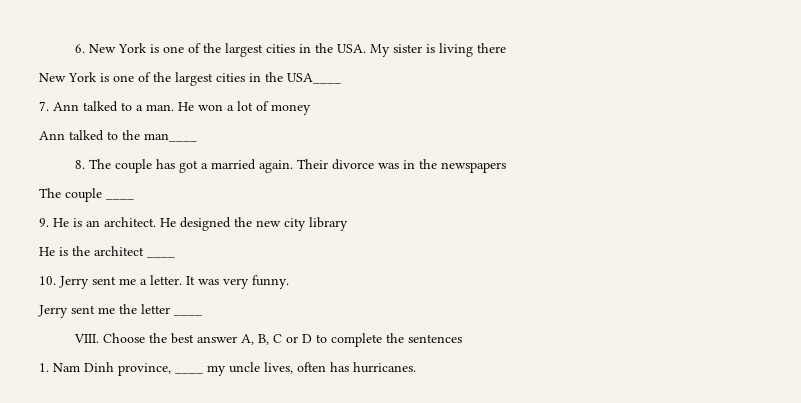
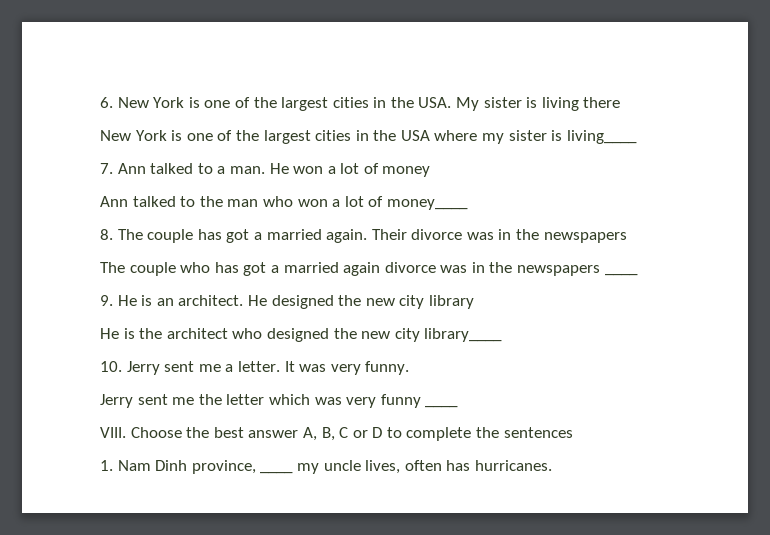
[287,73,341,84] USA____ -> [400,130,637,144] USA where my sister is living____
[144,133,197,142] man____ -> [227,196,468,210] man who won a lot of money____
(102, 195) none -> [180,262,601,276] who has got a married again divorce was in the newspapers
[147,256,175,258] ____ -> [232,328,503,342] who designed the new city library____
(170, 309) none -> [268,394,421,408] which was very funny

